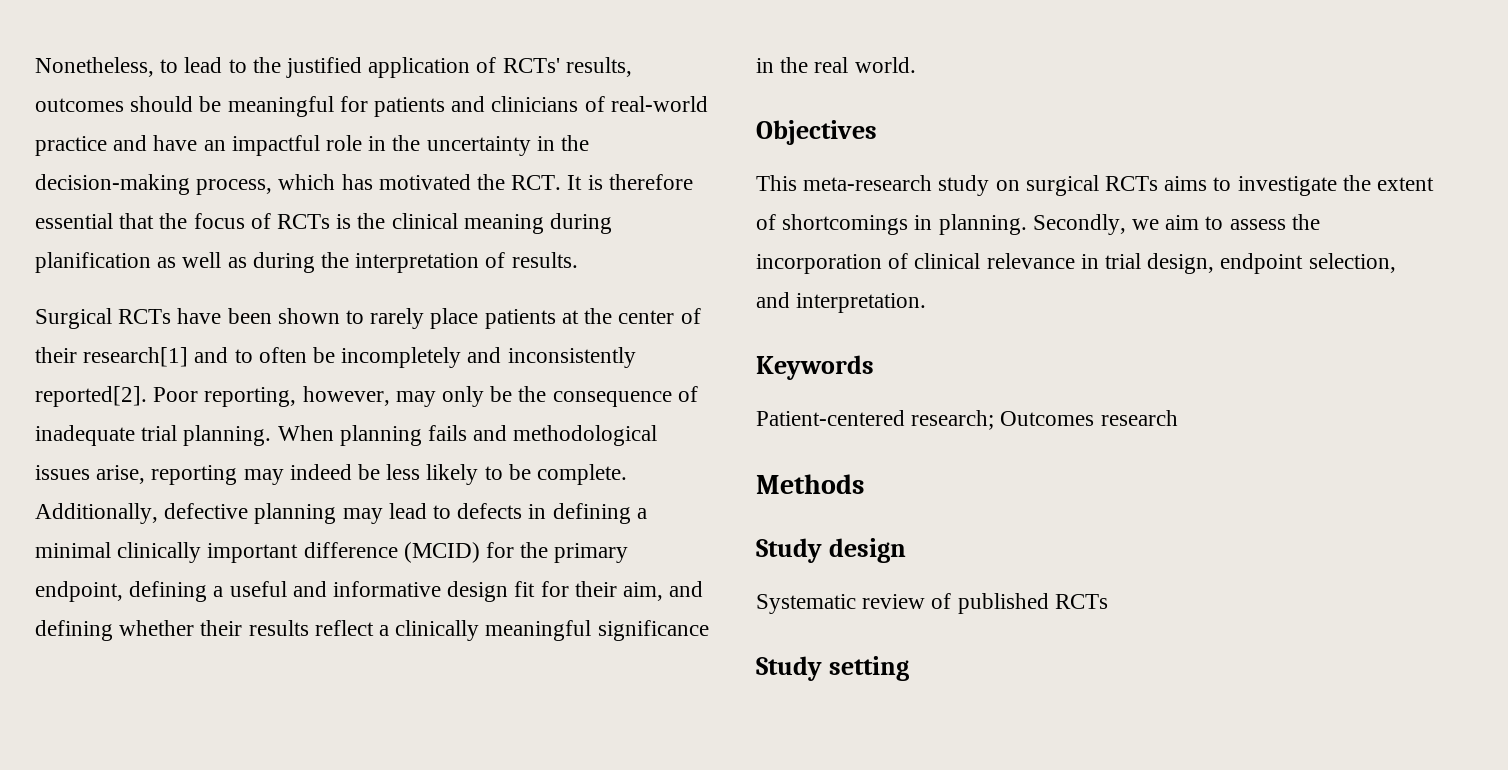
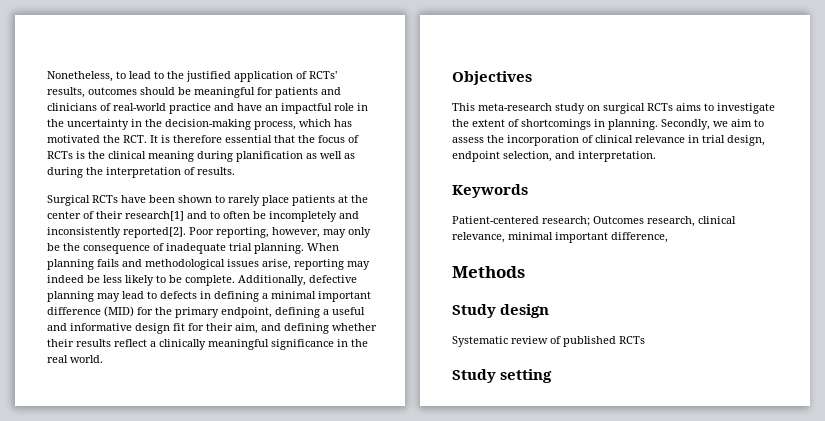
[117,542,202,563] clinically -> (316, 295) none
[403,542,480,563] (MCID) -> [104,306,134,317] (MID)
[1100,410,1178,426] research -> [647,216,736,227] [452,232,668,243] research, clinical relevance, minimal important difference,

